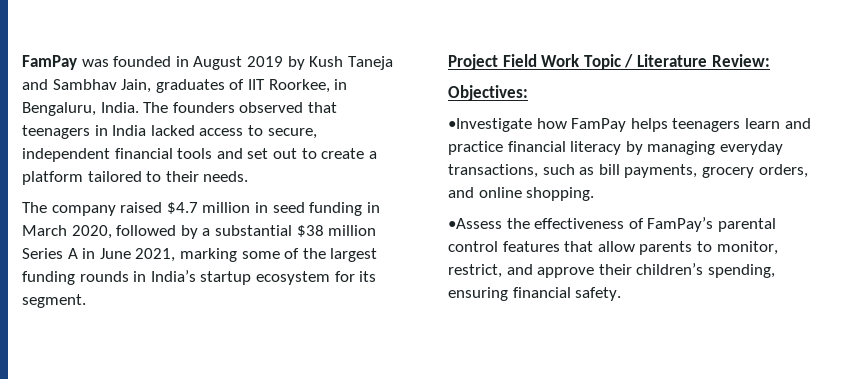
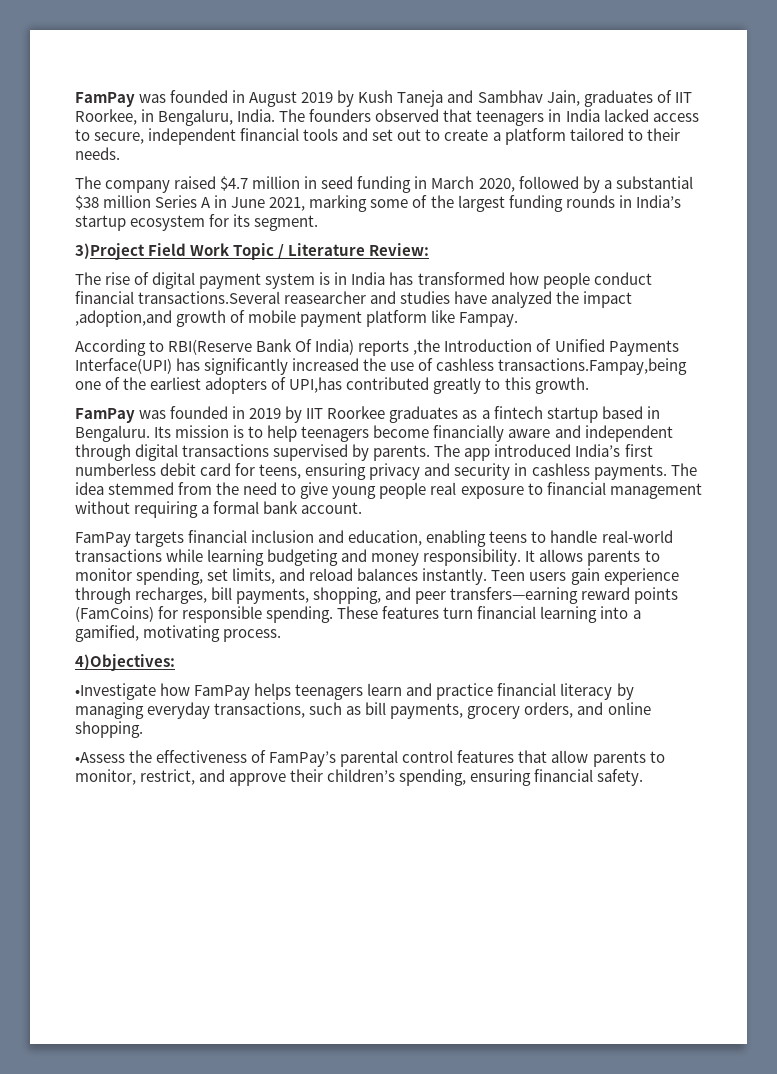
[448,54,498,70] Project -> [75,243,145,260] 3)Project
[448,85,528,101] Objectives: -> [75,272,652,289] [75,291,633,308] [75,310,519,327] [75,339,679,356] [75,358,688,375] [75,377,589,394] [75,406,660,423] [75,425,673,442] [75,444,653,461] [75,463,697,480] [75,482,702,499] [75,501,363,518] [75,530,673,547] [75,549,660,566] [75,568,679,585] [75,587,679,604] [75,606,641,623] [75,625,282,642] [75,654,175,671] The rise of digital payment system is in India has transformed how people conduct financial transactions.Several reasearcher and studies have analyzed the impact ,adoption,and growth of mobile payment platform like Fampay. // According to RBI(Reserve Bank Of India) reports ,the Introduction of Unified Payments Interface(UPI) has significantly increased the use of cashless transactions.Fampay,being one of the earliest adopters of UPI,has contributed greatly to this growth. // FamPay was founded in 2019 by IIT Roorkee graduates as a fintech startup based in Bengaluru. Its mission is to help teenagers become financially aware and independent through digital transactions supervised by parents. The app introduced India’s first numberless debit card for teens, ensuring privacy and security in cashless payments. The idea stemmed from the need to give young people real exposure to financial management without requiring a formal bank account. // FamPay targets financial inclusion and education, enabling teens to handle real-world transactions while learning budgeting and money responsibility. It allows parents to monitor spending, set limits, and reload balances instantly. Teen users gain experience through recharges, bill payments, shopping, and peer transfers—earning reward points (FamCoins) for responsible spending. These features turn financial learning into a gamified, motivating process. // 4)Objectives:

